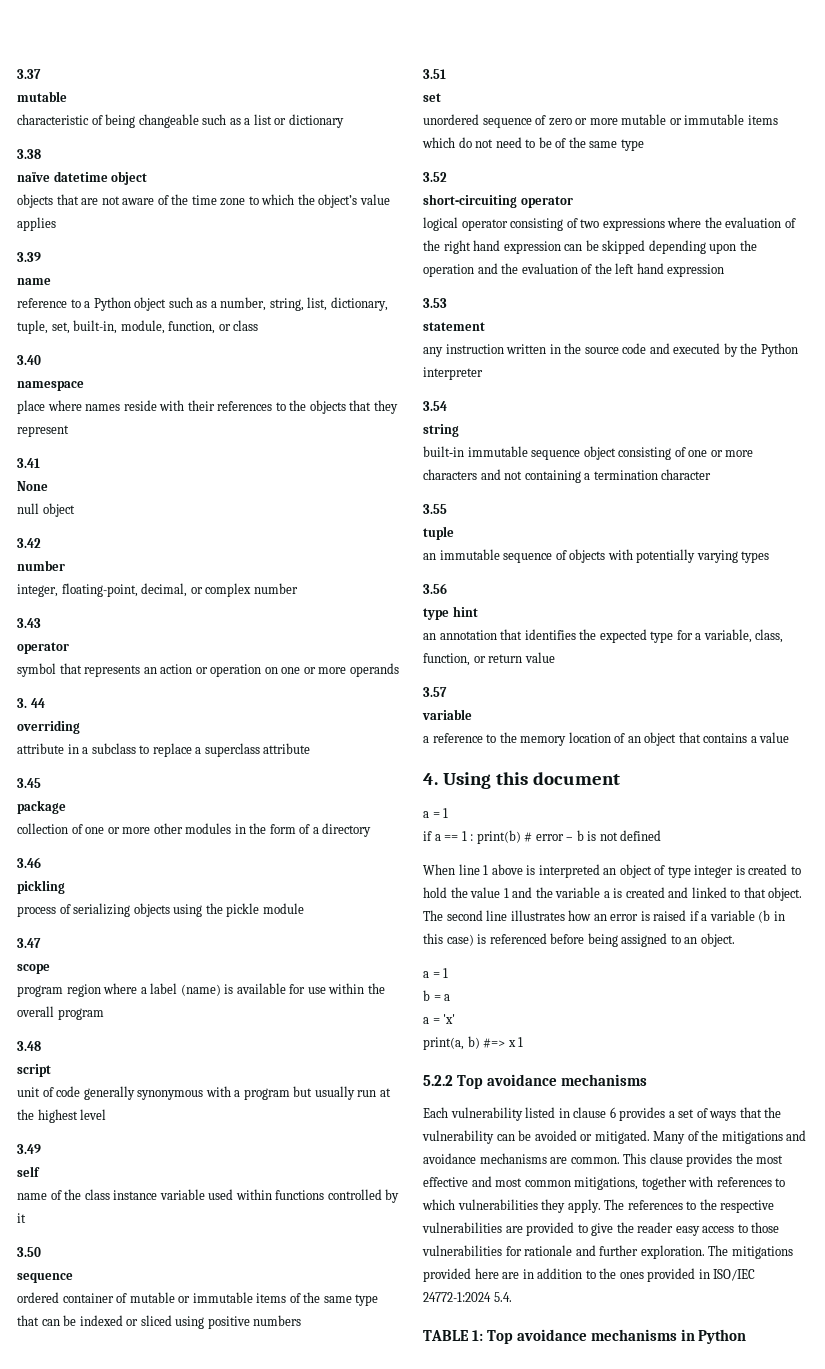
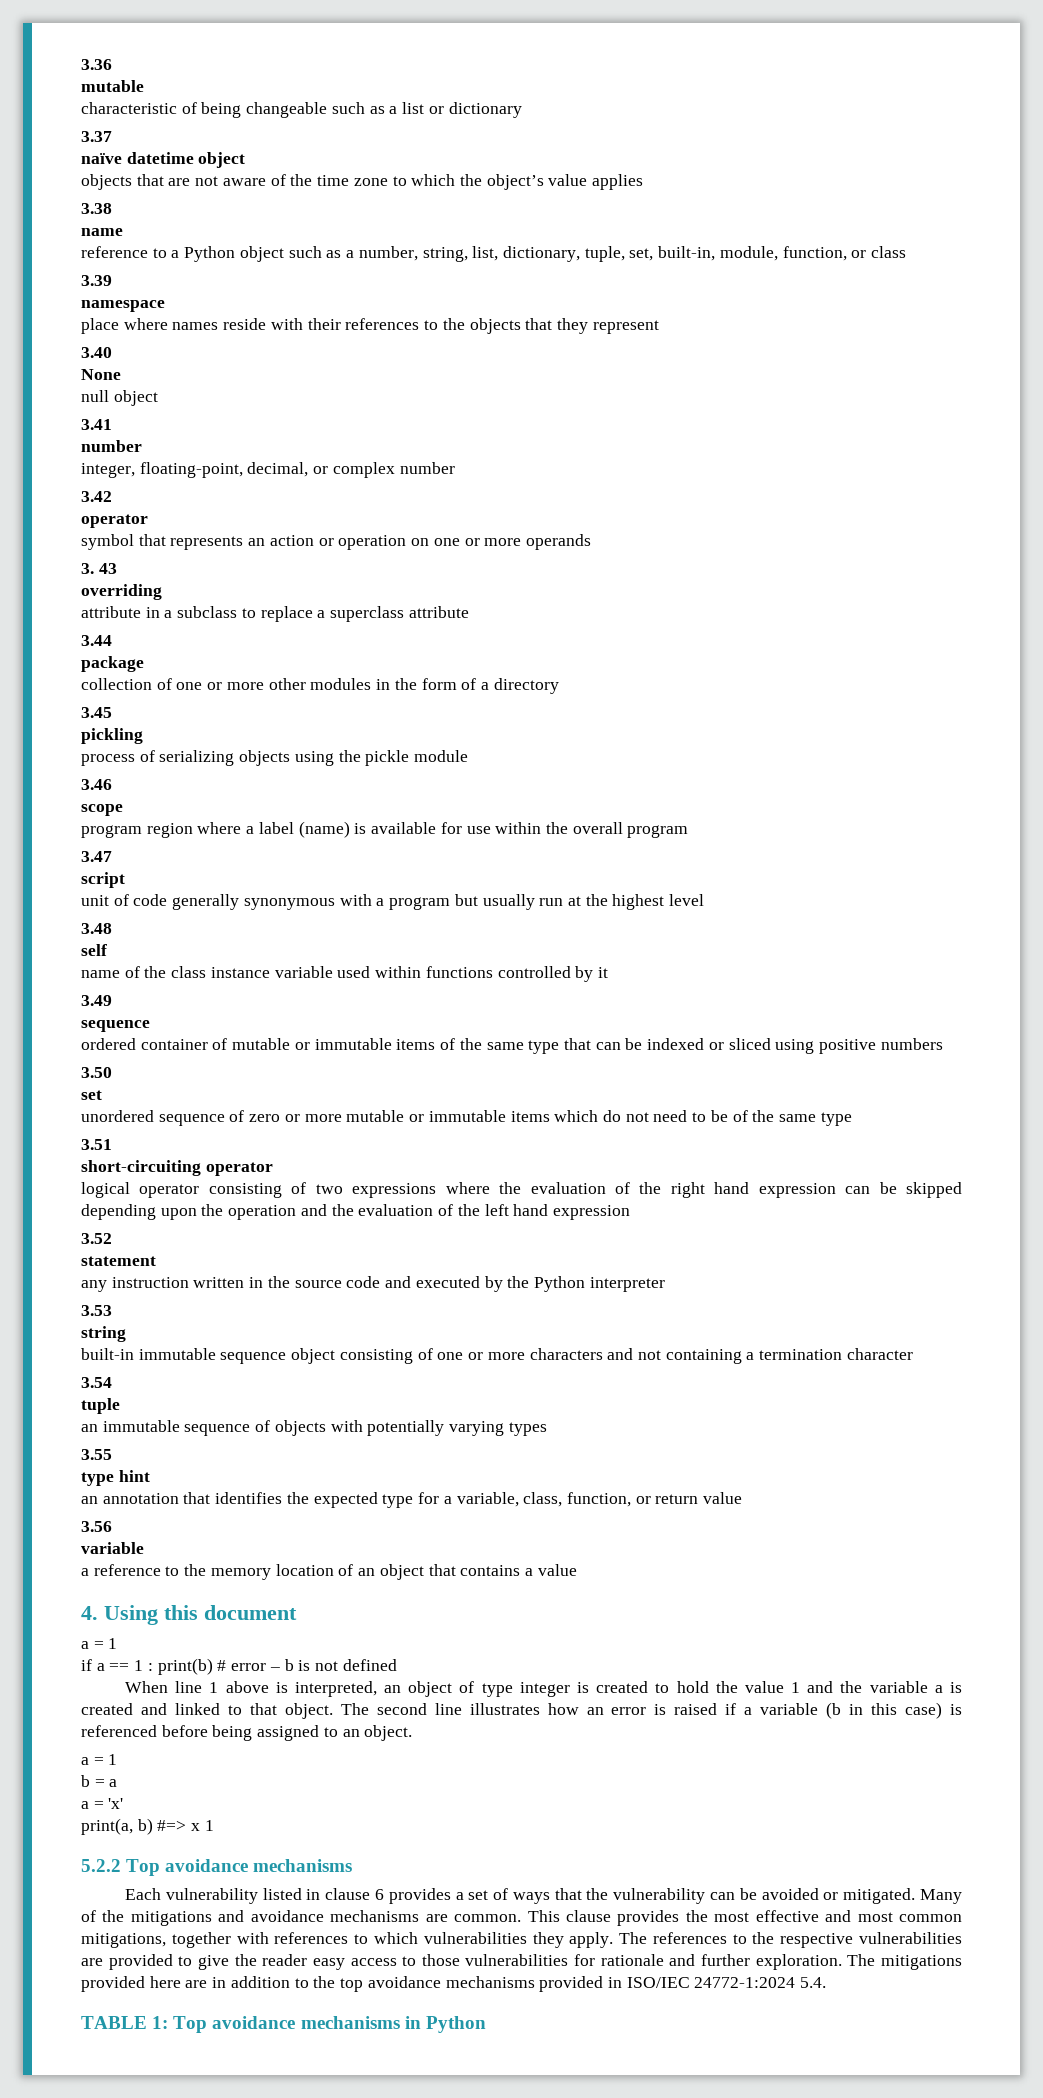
[17,69,41,79] 3.37 -> [81,59,112,70] 3.36
[17,149,41,159] 3.38 -> [81,131,112,142] 3.37
[17,252,41,262] 3.39 -> [81,203,112,214] 3.38
[17,355,41,365] 3.40 -> [81,275,112,286] 3.39
[17,458,40,468] 3.41 -> [81,347,112,358] 3.40
[17,538,41,548] 3.42 -> [81,419,112,430] 3.41
[17,618,41,628] 3.43 -> [81,491,112,502] 3.42
[30,698,45,708] 44 -> [98,563,117,574] 43
[17,778,41,788] 3.45 -> [81,635,112,646] 3.44
[17,857,41,868] 3.46 -> [81,707,112,718] 3.45
[17,938,41,948] 3.47 -> [81,779,112,790] 3.46
[17,1041,41,1051] 3.48 -> [81,851,112,862] 3.47
[17,1144,41,1154] 3.49 -> [81,923,112,934] 3.48
[17,1247,41,1257] 3.50 -> [81,995,112,1006] 3.49
[423,69,446,79] 3.51 -> [81,1067,112,1078] 3.50
[423,172,447,182] 3.52 -> [81,1139,112,1150] 3.51
[423,298,447,308] 3.53 -> [81,1233,112,1244] 3.52
[423,401,447,411] 3.54 -> [81,1305,112,1316] 3.53
[423,504,447,514] 3.55 -> [81,1377,112,1388] 3.54
[423,583,447,594] 3.56 -> [81,1449,112,1460] 3.55
[423,687,447,697] 3.57 -> [81,1521,112,1532] 3.56
[538,864,600,878] interpreted -> [294,1681,377,1697] interpreted,
[619,1272,644,1279] ones -> [340,1976,535,1992] top avoidance mechanisms

